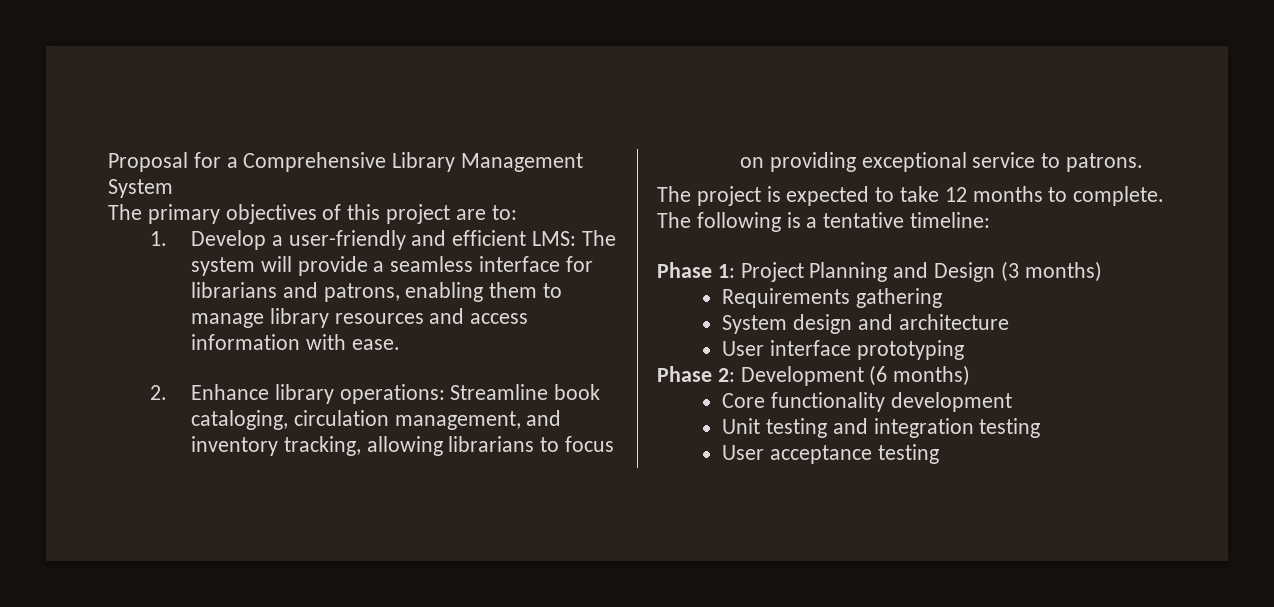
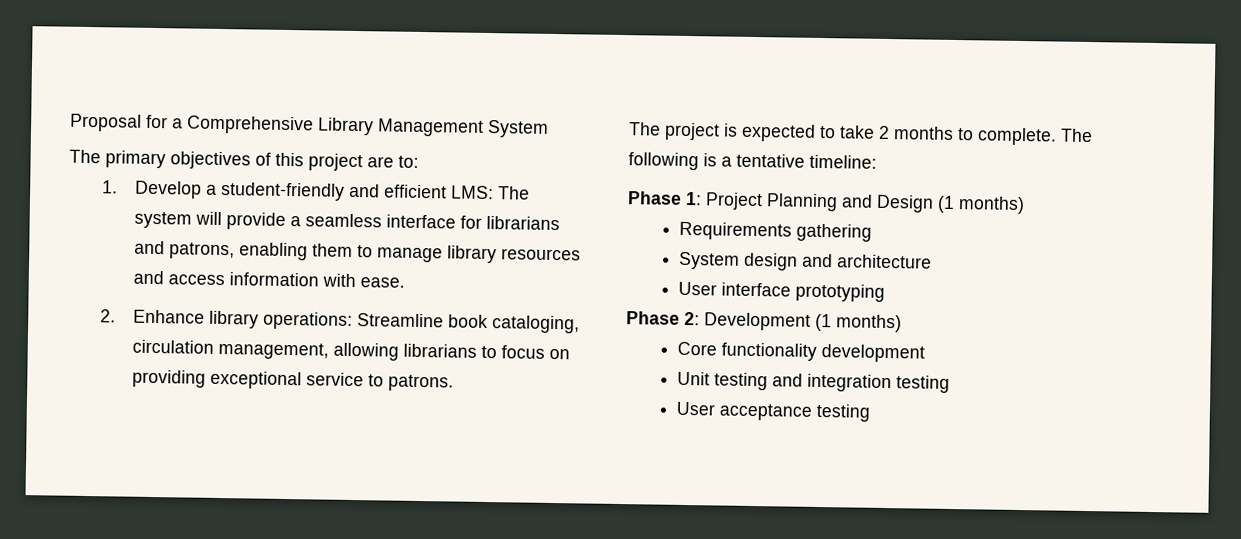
[288,230,406,250] user-friendly -> [220,181,345,201] student-friendly
[526,410,562,426] [191,436,361,456] and inventory tracking, -> (329, 350) none
[944,187,967,202] 12 -> [878,125,890,140] 2
[1000,261,1019,282] (3 -> [937,195,955,213] (1
[869,365,888,386] (6 -> [815,313,832,332] (1

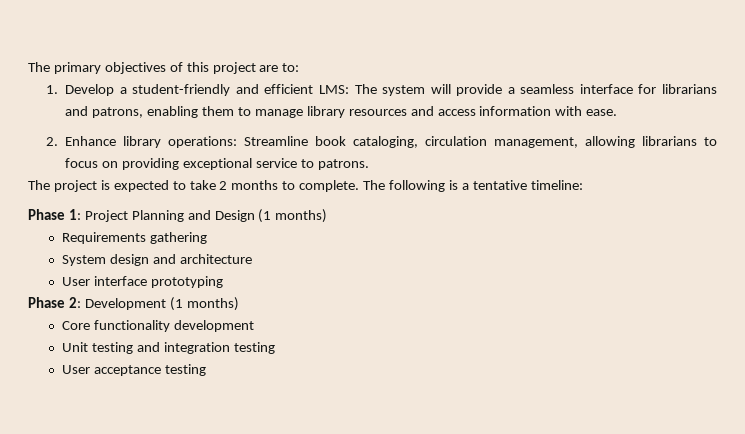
[70,113,549,138] Proposal for a Comprehensive Library Management System // -> (28, 67) none

